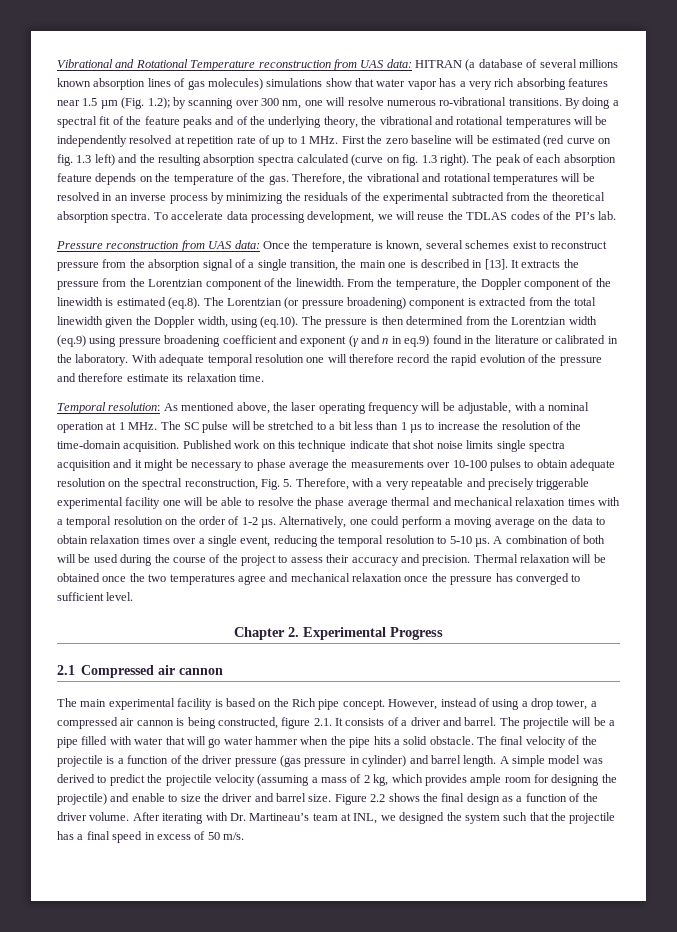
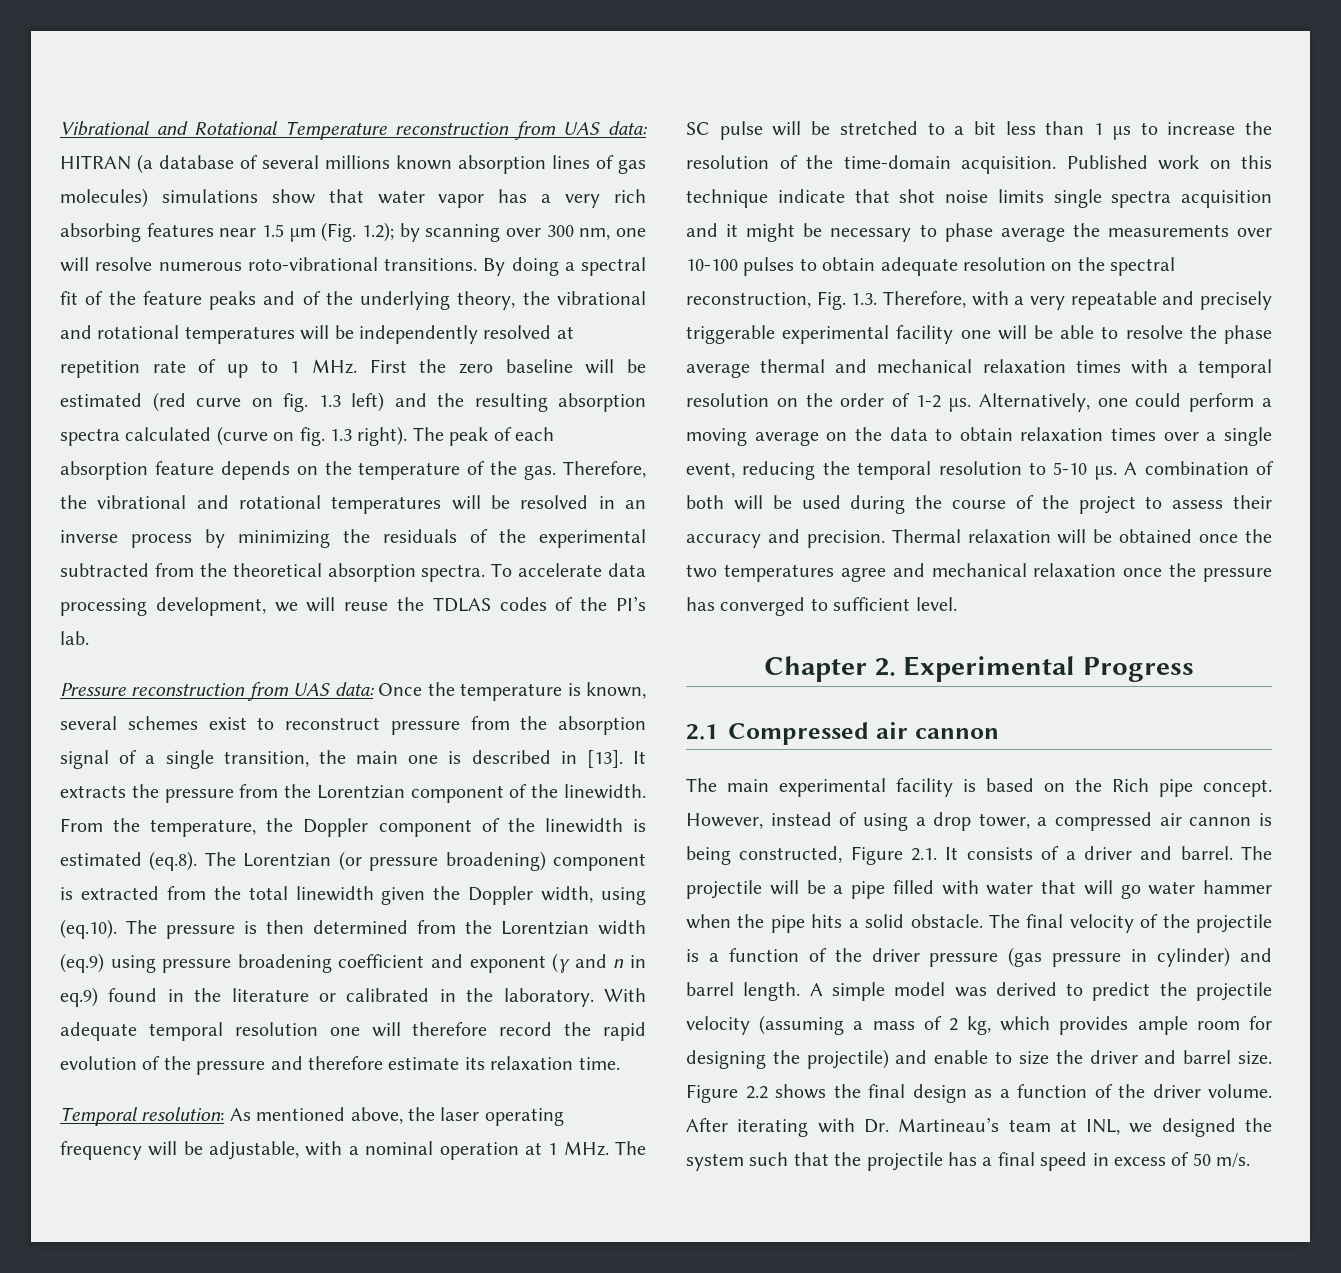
[439,97,507,106] ro-vibrational -> [247,257,378,271] roto-vibrational
[283,479,293,487] 5. -> [851,293,878,305] 1.3.
[281,717,311,729] figure -> [850,846,903,865] Figure

